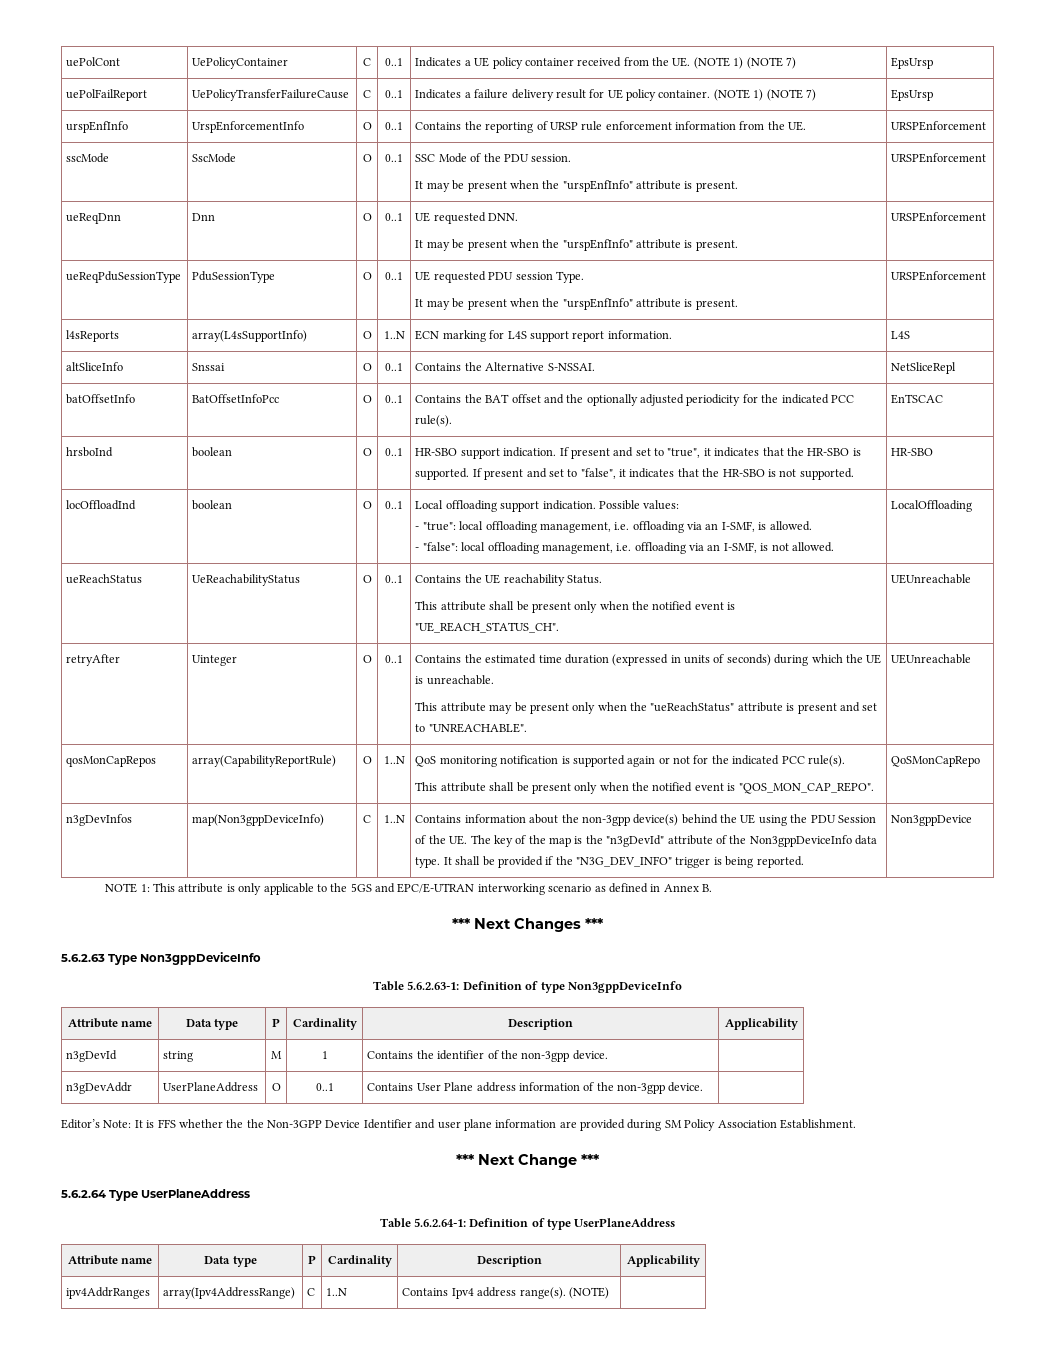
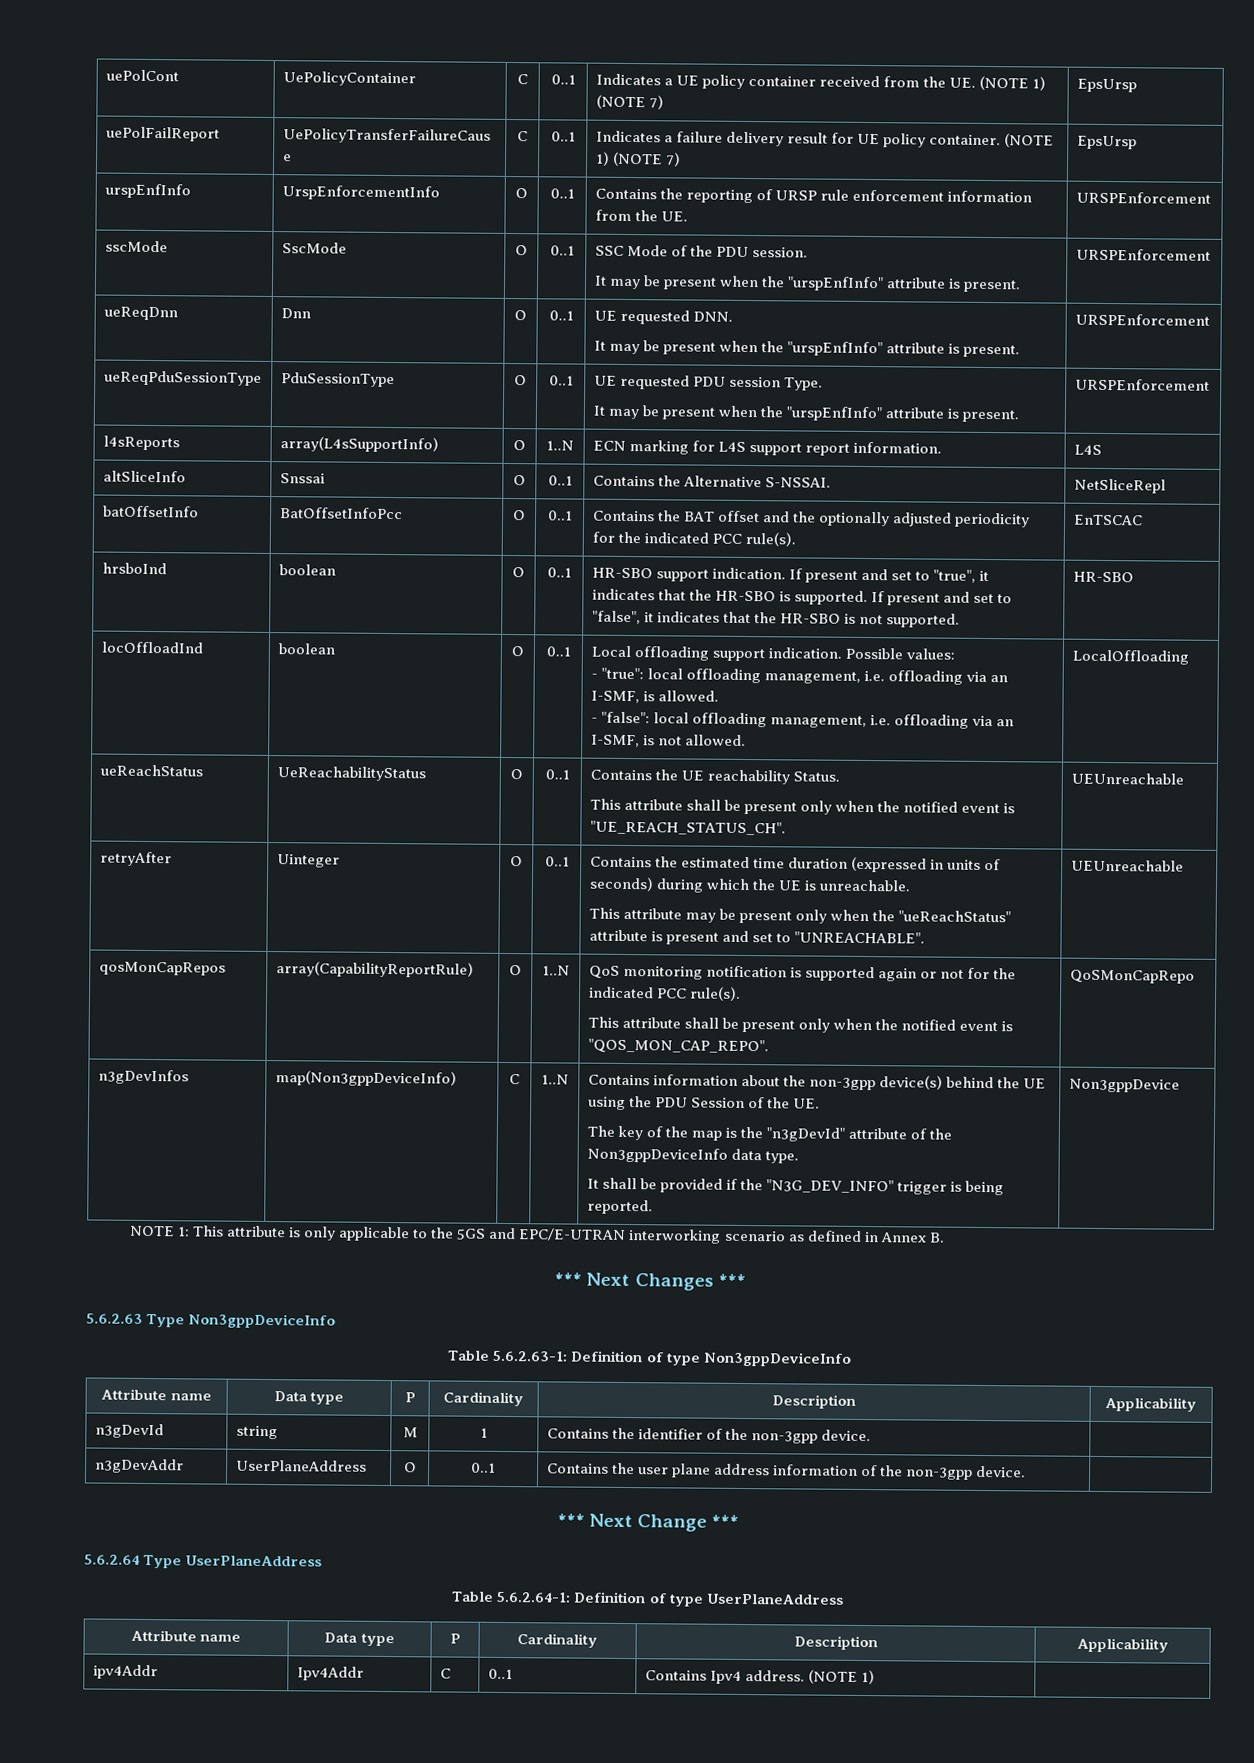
(468, 840) none -> (821, 1103) //
(441, 862) none -> (800, 1157) //
[416,1082,474,1091] User Plane -> [611,1462,712,1478] the user plane
[61,1119,856,1131] // Editor’s Note: It is FFS whether the the Non-3GPP Device Identifier and user plane information are provided during SM Policy Association Establishment. -> (1027, 1471) none
[66,1287,151,1299] [163,1287,296,1299] [307,1288,316,1296] [326,1288,348,1296] ipv4AddrRanges | array(Ipv4AddressRange) | C | 1..N -> [92,1664,158,1680] [296,1666,364,1681] [439,1668,451,1679] [487,1668,513,1680] ipv4Addr | Ipv4Addr | C | 0..1
[477,1287,609,1299] address range(s). (NOTE) -> [745,1669,876,1685] address. (NOTE 1)

